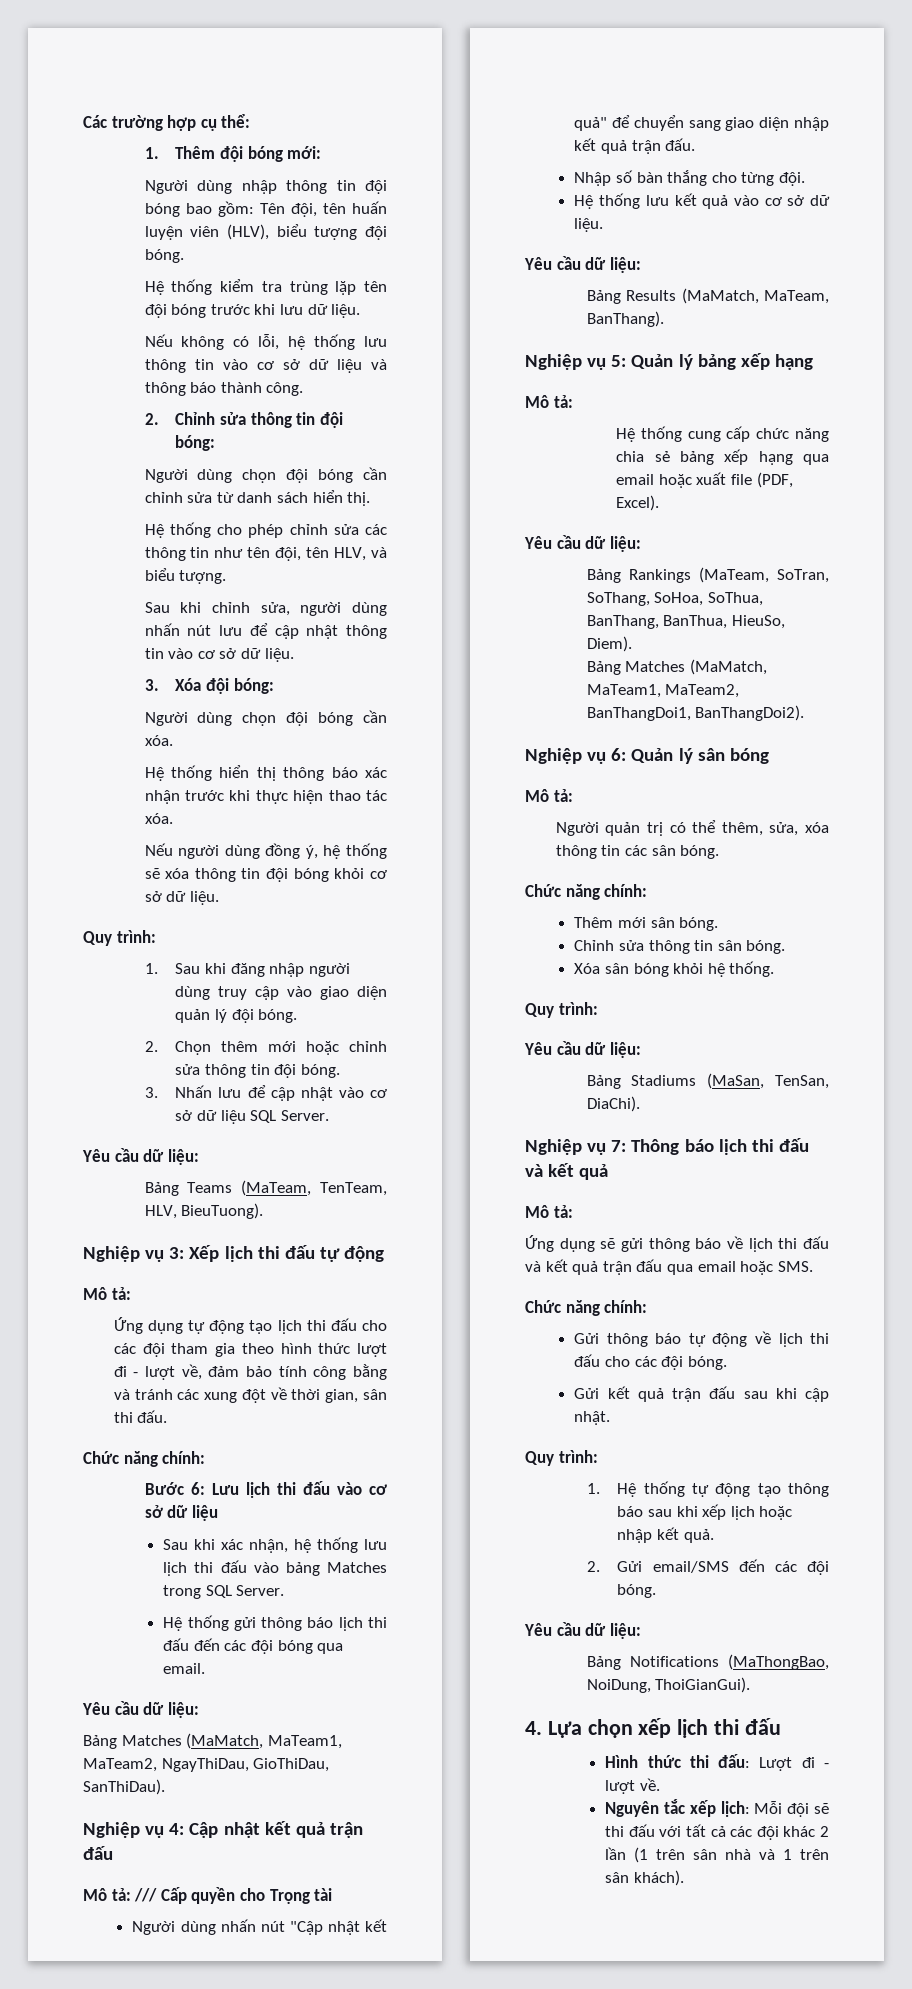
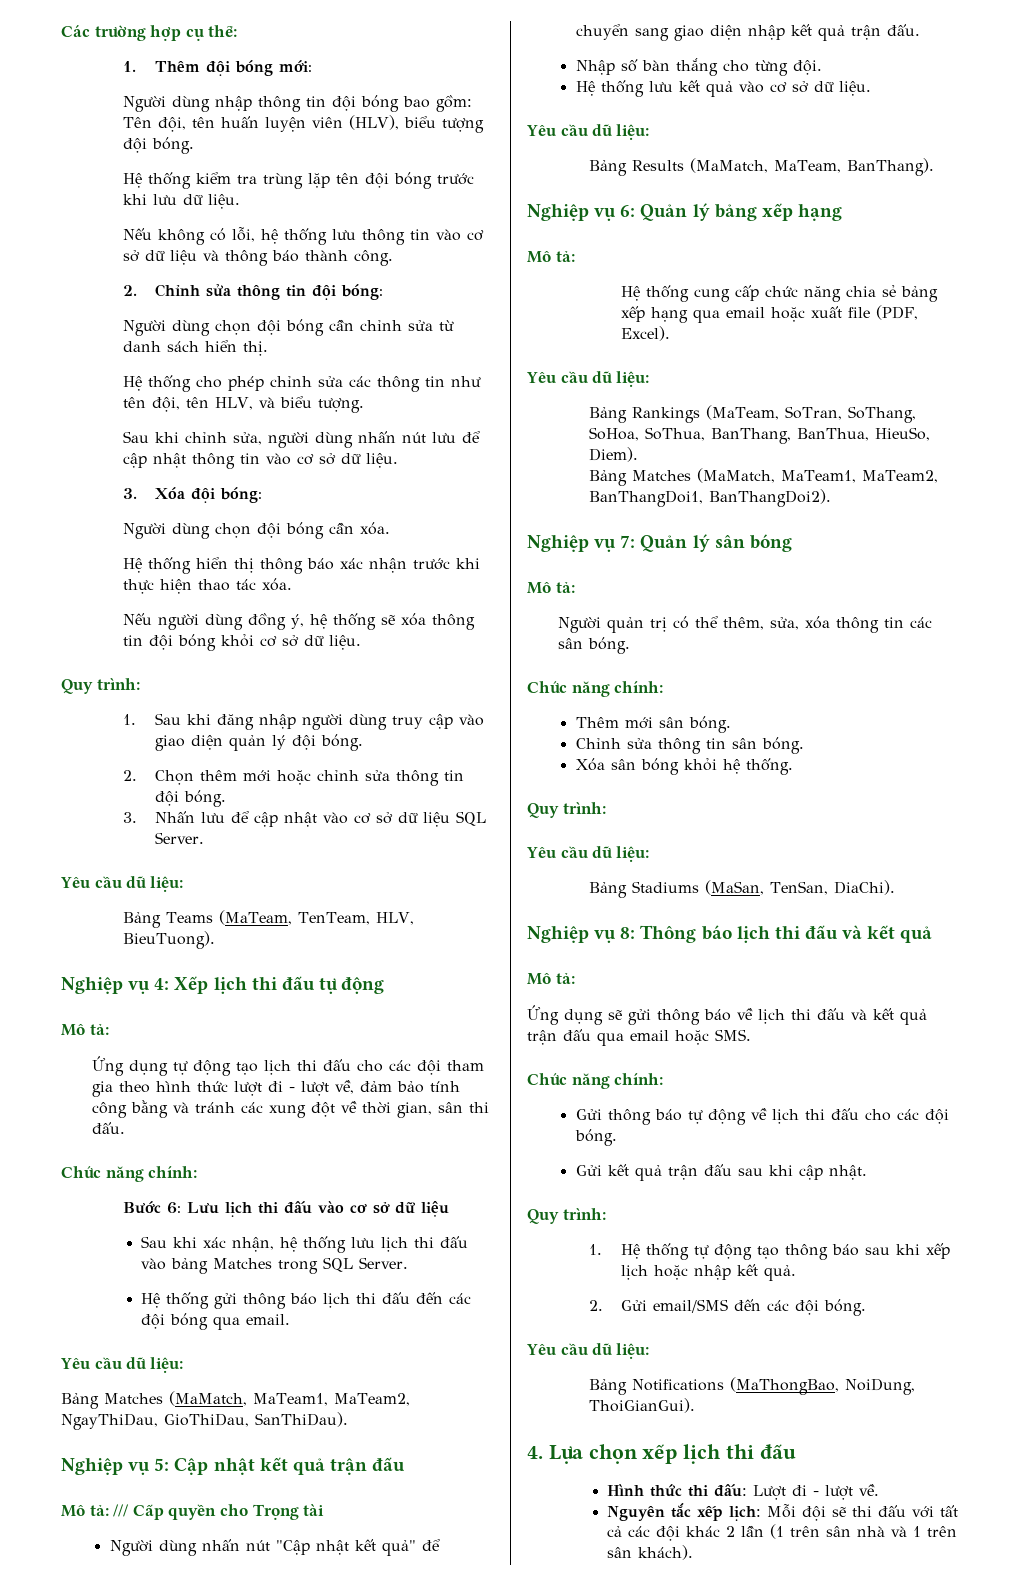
[169,1247,185,1259] 3: -> [154,978,170,990] 4:
[169,1823,185,1835] 4: -> [154,1458,170,1471] 5:
[611,355,627,367] 5: -> [620,205,636,217] 6:
[611,748,627,761] 6: -> [620,535,636,548] 7:
[611,1140,627,1152] 7: -> [620,927,636,939] 8:

